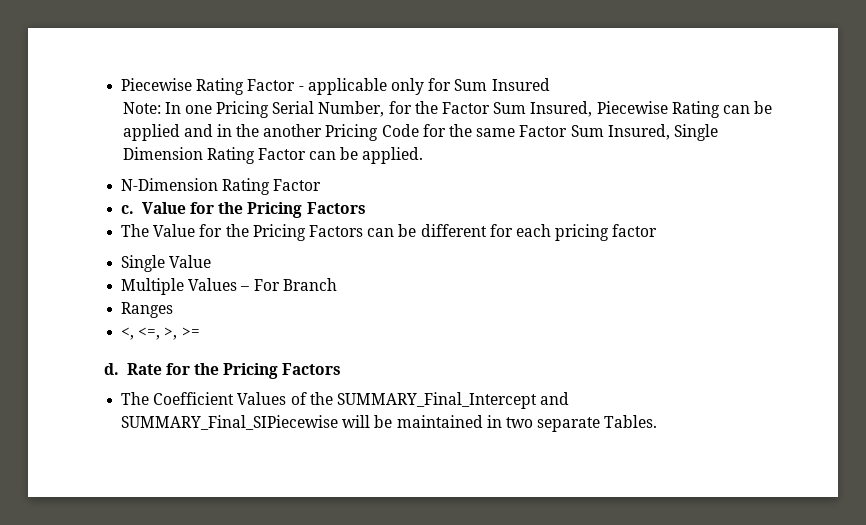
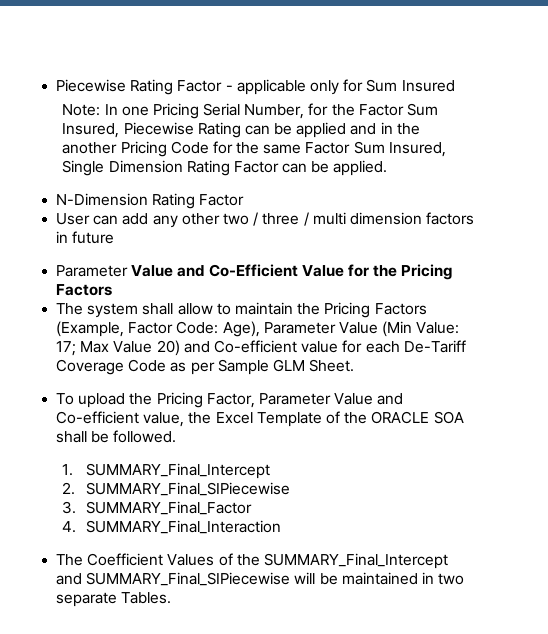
[121,205,135,214] c. -> [56,212,475,228] [56,231,115,244] [56,264,298,277] User can add any other two / three / multi dimension factors in future // Parameter Value and Co-Efficient
[153,224,658,241] [121,255,212,272] [121,278,337,295] [121,302,174,318] [121,327,200,340] [104,363,342,379] Value for the Pricing Factors can be different for each pricing factor // Single Value // Multiple Values – For Branch // Ranges // <, <=, >, >= // d. Rate for the Pricing Factors -> [87,302,427,318] [56,321,460,337] [56,340,466,356] [56,359,355,375] [56,392,404,408] [56,411,464,427] [56,430,177,443] [62,463,270,479] [62,482,290,496] [62,501,252,515] [62,520,281,534] system shall allow to maintain the Pricing Factors (Example, Factor Code: Age), Parameter Value (Min Value: 17; Max Value 20) and Co-efficient value for each De-Tariff Coverage Code as per Sample GLM Sheet. // To upload the Pricing Factor, Parameter Value and Co-efficient value, the Excel Template of the ORACLE SOA shall be followed. // 1. SUMMARY_Final_Intercept // 2. SUMMARY_Final_SIPiecewise // 3. SUMMARY_Final_Factor // 4. SUMMARY_Final_Interaction

